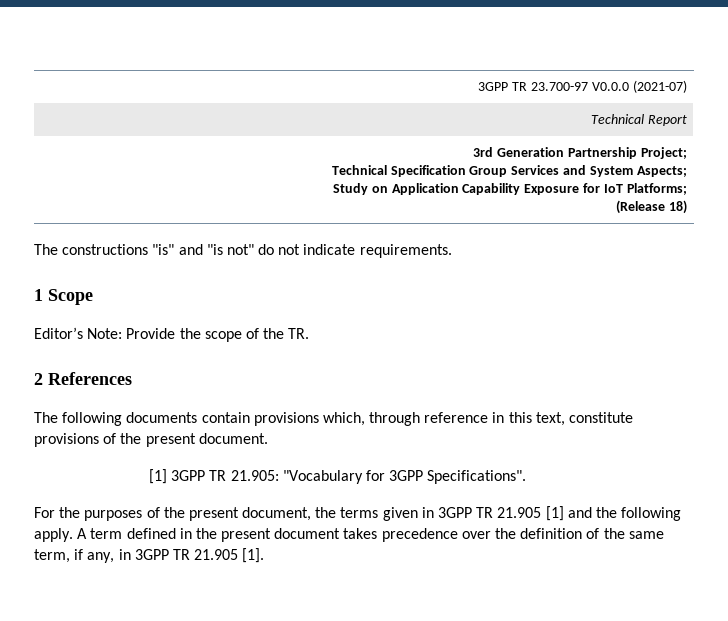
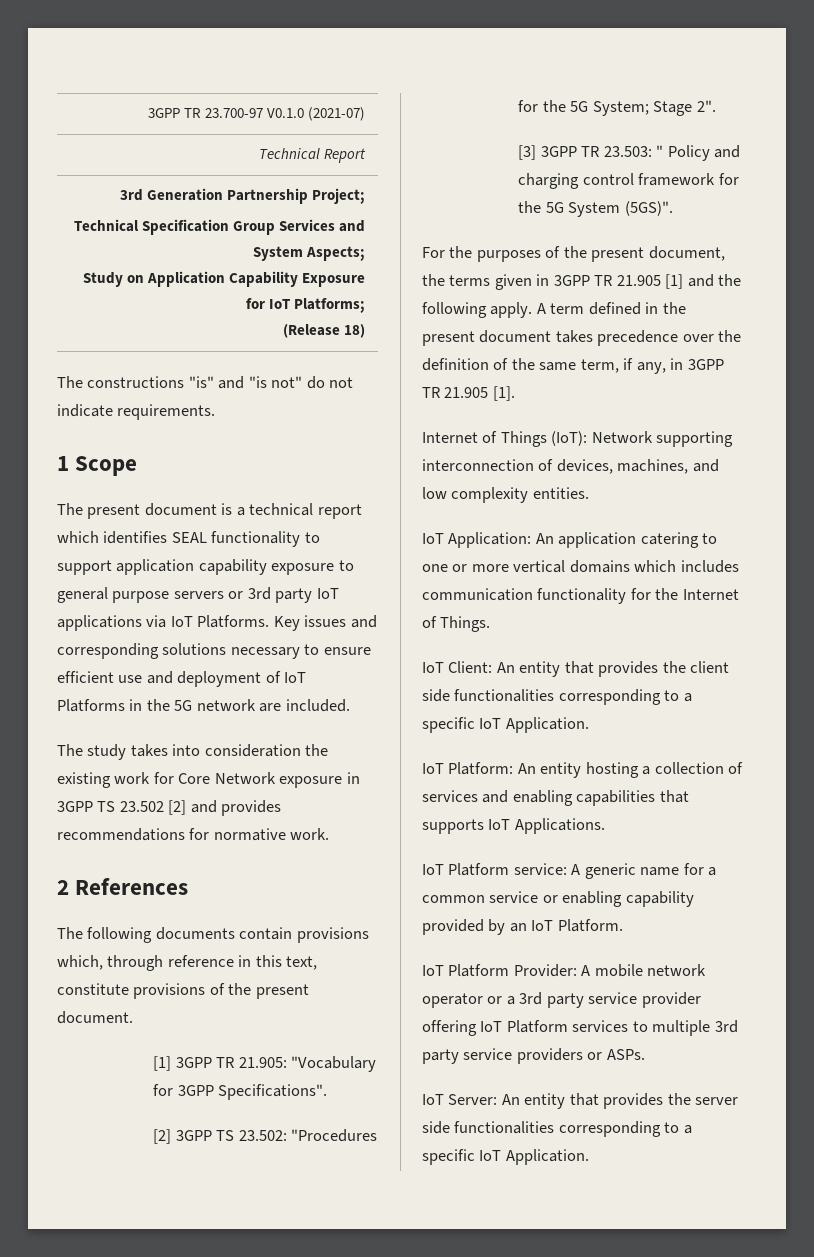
[591,82,629,91] V0.0.0 -> [267,108,305,118] V0.1.0
[34,327,310,342] Editor’s Note: Provide the scope of the TR. -> [57,503,362,519] [57,531,320,547] [57,559,354,575] [57,587,339,603] [57,615,377,631] [57,643,371,659] [57,671,307,687] [57,699,350,712] [57,744,329,760] [57,772,360,788] [57,800,282,816] [57,828,330,841] The present document is a technical report which identifies SEAL functionality to support application capability exposure to general purpose servers or 3rd party IoT applications via IoT Platforms. Key issues and corresponding solutions necessary to ensure efficient use and deployment of IoT Platforms in the 5G network are included. // The study takes into consideration the existing work for Core Network exposure in 3GPP TS 23.502 [2] and provides recommendations for normative work.
(527, 477) none -> [153,1129,378,1144] [518,100,716,116] [518,145,741,161] [518,173,739,189] [518,201,673,217] // [2] 3GPP TS 23.502: "Procedures for the 5G System; Stage 2". // [3] 3GPP TR 23.503: " Policy and charging control framework for the 5G System (5GS)".
(265, 555) none -> [422,431,734,447] [422,459,719,474] [422,487,589,503] [422,532,718,548] [422,560,739,573] [422,588,739,604] [422,616,491,632] [422,661,730,677] [422,689,692,705] [422,717,589,733] [422,762,744,778] [422,790,689,806] [422,818,605,834] [422,863,717,879] [422,891,694,907] [422,919,623,935] [422,964,707,977] [422,992,701,1008] [422,1020,738,1036] [422,1048,645,1064] [422,1093,739,1109] [422,1121,692,1137] [422,1149,589,1165] // Internet of Things (IoT): Network supporting interconnection of devices, machines, and low complexity entities. // IoT Application: An application catering to one or more vertical domains which includes communication functionality for the Internet of Things. // IoT Client: An entity that provides the client side functionalities corresponding to a specific IoT Application. // IoT Platform: An entity hosting a collection of services and enabling capabilities that supports IoT Applications. // IoT Platform service: A generic name for a common service or enabling capability provided by an IoT Platform. // IoT Platform Provider: A mobile network operator or a 3rd party service provider offering IoT Platform services to multiple 3rd party service providers or ASPs. // IoT Server: An entity that provides the server side functionalities corresponding to a specific IoT Application.

